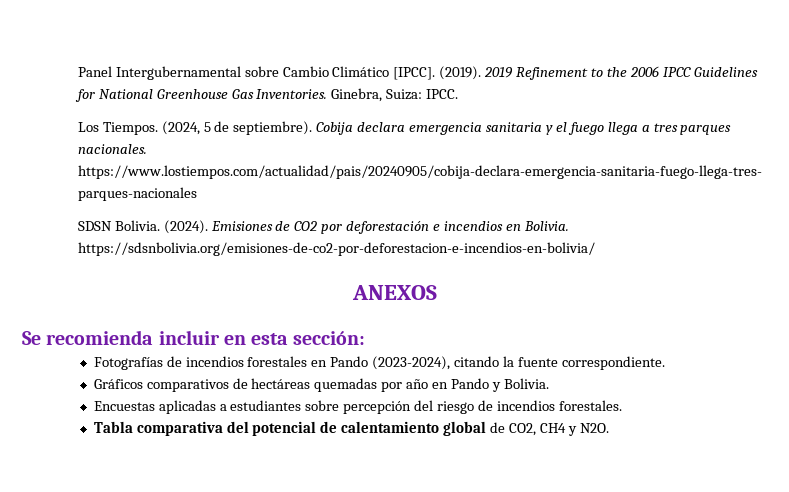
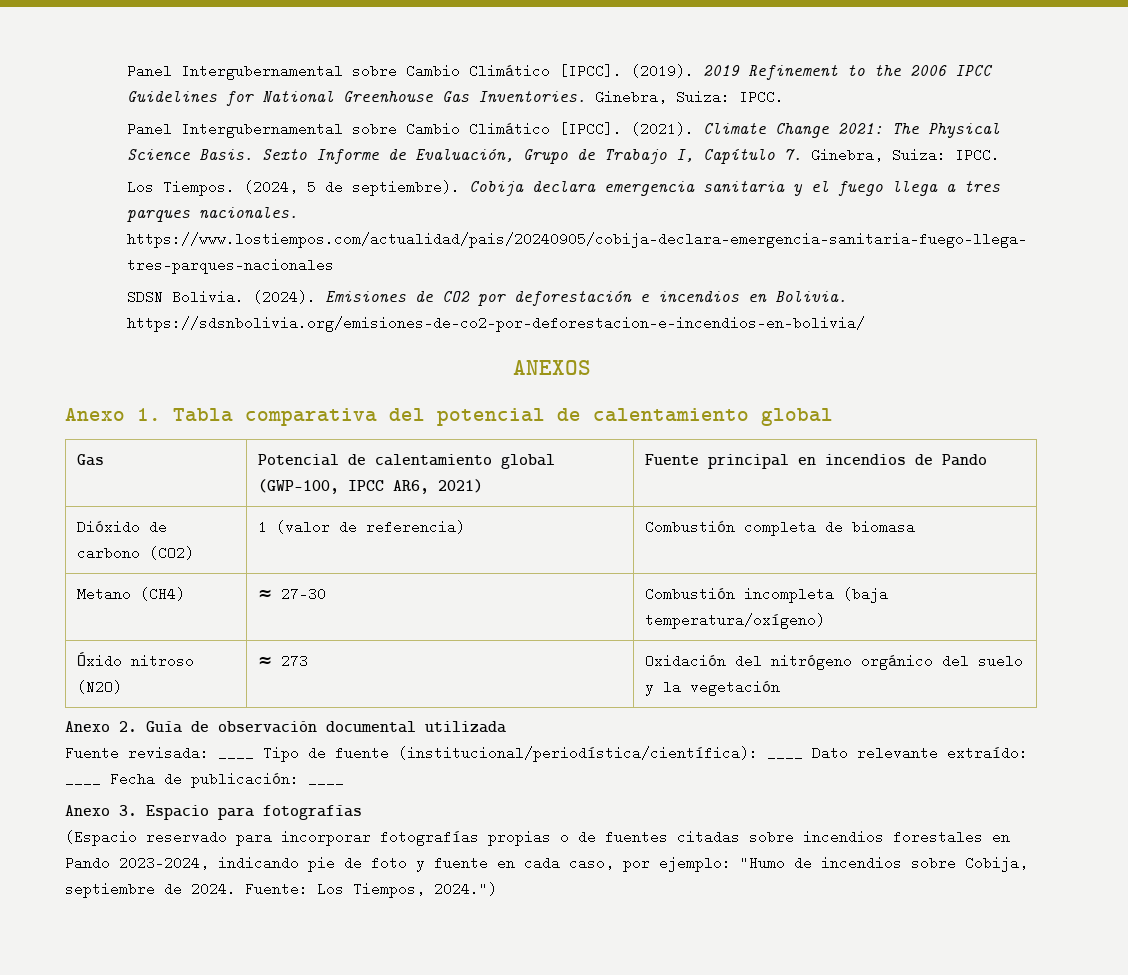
(459, 94) none -> [126,122,1000,138] [126,148,1000,164] // Panel Intergubernamental sobre Cambio Climático [IPCC]. (2021). Climate Change 2021: The Physical Science Basis. Sexto Informe de Evaluación, Grupo de Trabajo I, Capítulo 7. Ginebra, Suiza: IPCC.
[22,330,366,345] [93,356,665,370] [93,378,549,392] [93,400,622,414] Se recomienda incluir en esta sección: // Fotografías de incendios forestales en Pando (2023-2024), citando la fuente correspondiente. // Gráficos comparativos de hectáreas quemadas por año en Pando y Bolivia. // Encuestas aplicadas a estudiantes sobre percepción del riesgo de incendios forestales. // -> [65,408,161,421] Anexo 1.
[490,422,609,436] de CO2, CH4 y N2O. -> [77,454,105,466] [258,454,556,469] [258,479,484,494] [645,454,988,469] [77,520,168,534] [77,546,195,560] [258,520,466,534] [645,520,916,536] [77,587,186,601] [258,587,327,601] [645,587,889,603] [645,613,826,629] [77,652,195,668] [77,680,123,694] [258,654,309,668] [645,654,1024,670] [645,680,781,696] [65,721,506,733] [65,746,1028,762] [65,772,344,788] [65,805,362,820] [65,830,1010,846] [65,856,1028,872] [65,882,497,898] // Gas | Potencial de calentamiento global (GWP-100, IPCC AR6, 2021) | Fuente principal en incendios de Pando // Dióxido de carbono (CO2) | 1 (valor de referencia) | Combustión completa de biomasa // Metano (CH4) | ≈ 27-30 | Combustión incompleta (baja temperatura/oxígeno) // Óxido nitroso (N2O) | ≈ 273 | Oxidación del nitrógeno orgánico del suelo y la vegetación // Anexo 2. Guía de observación documental utilizada // Fuente revisada: ____ Tipo de fuente (institucional/periodística/científica): ____ Dato relevante extraído: ____ Fecha de publicación: ____ // Anexo 3. Espacio para fotografías // (Espacio reservado para incorporar fotografías propias o de fuentes citadas sobre incendios forestales en Pando 2023-2024, indicando pie de foto y fuente en cada caso, por ejemplo: "Humo de incendios sobre Cobija, septiembre de 2024. Fuente: Los Tiempos, 2024.")

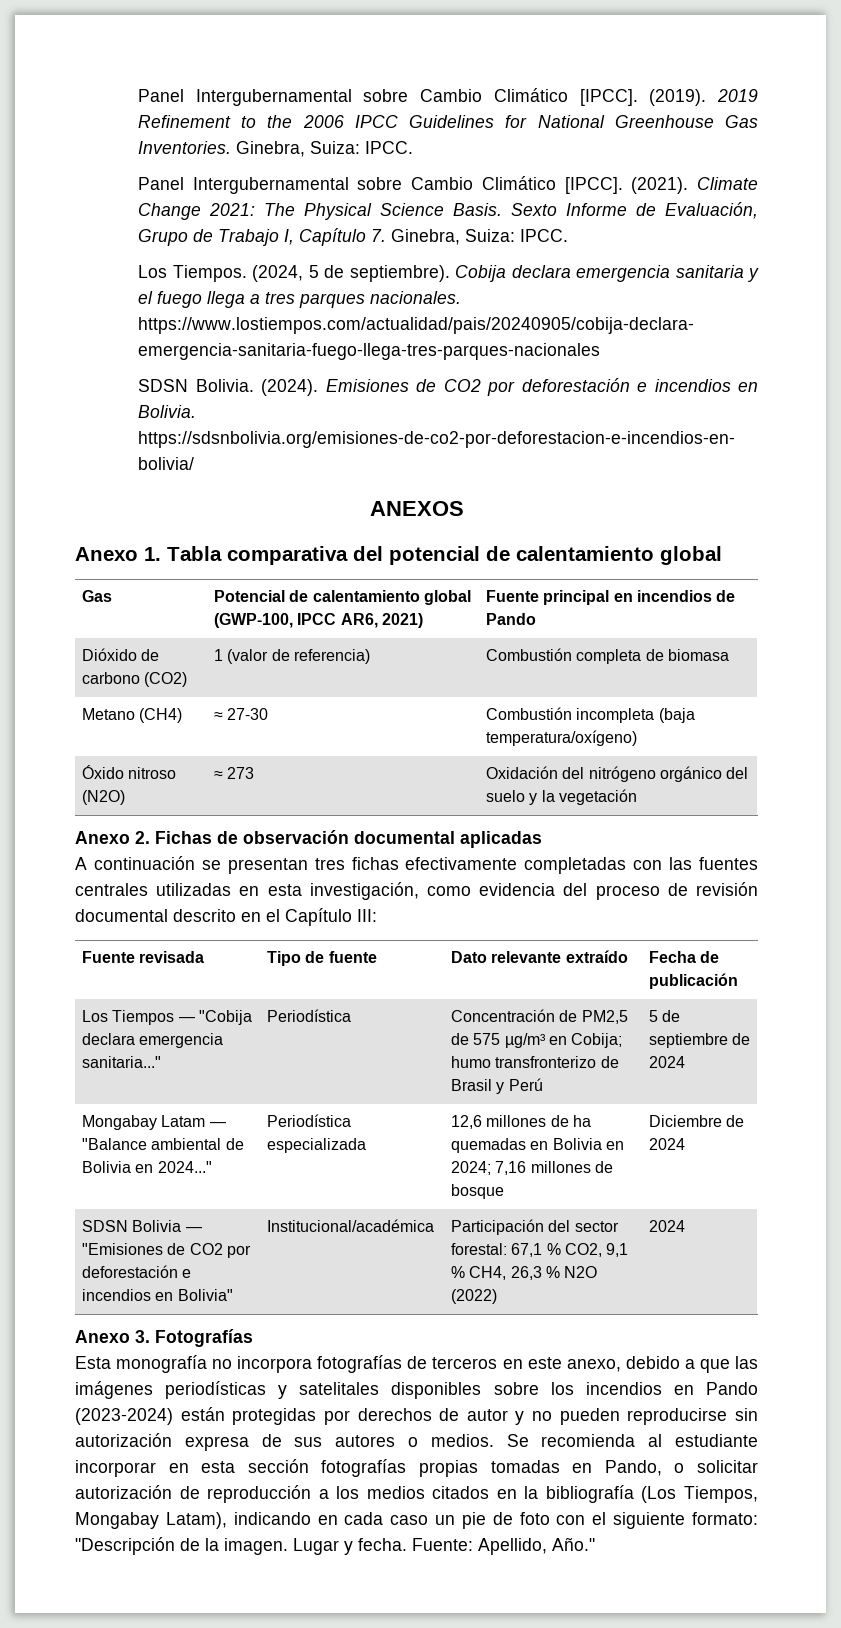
[146,721,182,733] Guía -> [155,831,212,844] Fichas
[425,721,506,733] [65,746,1028,762] [65,772,344,788] [65,805,362,820] [65,830,1010,846] [65,856,1028,872] [65,882,497,898] utilizada // Fuente revisada: ____ Tipo de fuente (institucional/periodística/científica): ____ Dato relevante extraído: ____ Fecha de publicación: ____ // Anexo 3. Espacio para fotografías // (Espacio reservado para incorporar fotografías propias o de fuentes citadas sobre incendios forestales en Pando 2023-2024, indicando pie de foto y fuente en cada caso, por ejemplo: "Humo de incendios sobre Cobija, septiembre de 2024. Fuente: Los Tiempos, 2024.") -> [460,831,542,848] [75,856,758,874] [75,882,758,900] [75,908,377,926] [82,951,205,963] [267,951,377,966] [451,950,628,963] [649,951,720,963] [649,973,739,989] [82,1010,252,1025] [82,1033,224,1048] [82,1056,162,1068] [267,1009,352,1022] [451,1009,628,1024] [451,1033,623,1048] [451,1056,619,1068] [451,1078,543,1094] [649,1010,681,1022] [649,1033,751,1048] [649,1056,686,1068] [82,1115,226,1130] [82,1138,244,1150] [82,1161,212,1173] [267,1114,352,1127] [267,1138,367,1153] [451,1115,591,1129] [451,1138,624,1153] [451,1161,613,1175] [451,1184,505,1199] [649,1115,745,1127] [649,1138,686,1150] [82,1220,202,1232] [82,1243,251,1258] [82,1265,192,1278] [82,1289,233,1301] [267,1219,435,1232] [451,1219,619,1235] [451,1243,629,1257] [451,1266,598,1280] [451,1289,498,1304] [649,1220,686,1232] [75,1329,253,1347] [75,1355,759,1373] [75,1381,758,1399] [75,1407,758,1425] [75,1433,758,1451] [75,1459,759,1477] [75,1485,758,1503] [75,1512,759,1529] [75,1537,595,1555] aplicadas // A continuación se presentan tres fichas efectivamente completadas con las fuentes centrales utilizadas en esta investigación, como evidencia del proceso de revisión documental descrito en el Capítulo III: // Fuente revisada | Tipo de fuente | Dato relevante extraído | Fecha de publicación // Los Tiempos — "Cobija declara emergencia sanitaria..." | Periodística | Concentración de PM2,5 de 575 µg/m³ en Cobija; humo transfronterizo de Brasil y Perú | 5 de septiembre de 2024 // Mongabay Latam — "Balance ambiental de Bolivia en 2024..." | Periodística especializada | 12,6 millones de ha quemadas en Bolivia en 2024; 7,16 millones de bosque | Diciembre de 2024 // SDSN Bolivia — "Emisiones de CO2 por deforestación e incendios en Bolivia" | Institucional/académica | Participación del sector forestal: 67,1 % CO2, 9,1 % CH4, 26,3 % N2O (2022) | 2024 // Anexo 3. Fotografías // Esta monografía no incorpora fotografías de terceros en este anexo, debido a que las imágenes periodísticas y satelitales disponibles sobre los incendios en Pando (2023-2024) están protegidas por derechos de autor y no pueden reproducirse sin autorización expresa de sus autores o medios. Se recomienda al estudiante incorporar en esta sección fotografías propias tomadas en Pando, o solicitar autorización de reproducción a los medios citados en la bibliografía (Los Tiempos, Mongabay Latam), indicando en cada caso un pie de foto con el siguiente formato: "Descripción de la imagen. Lugar y fecha. Fuente: Apellido, Año."

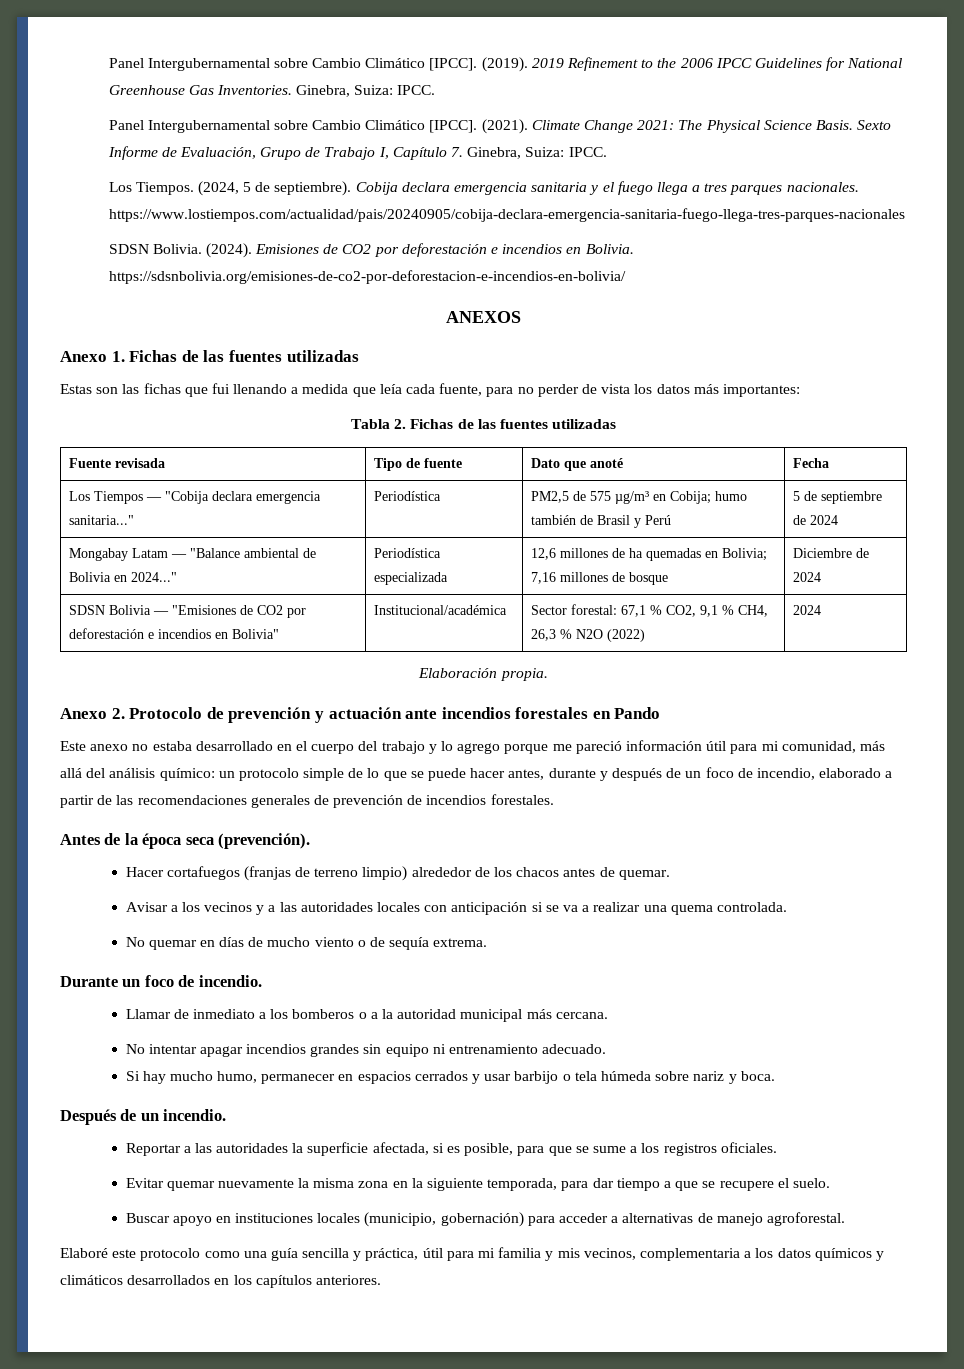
[167,546,722,565] [82,590,113,602] [214,590,471,605] [214,613,423,628] [486,590,736,605] [486,613,537,625] [82,648,160,661] [82,672,188,687] [214,649,370,664] [486,648,729,664] [82,708,183,723] [214,708,269,720] [486,707,695,723] [486,730,638,746] [82,765,177,779] [82,790,126,805] [214,767,255,779] [486,766,749,782] [486,789,637,805] [75,830,542,848] [75,856,758,874] [75,882,758,900] [75,908,377,926] Tabla comparativa del potencial de calentamiento global // Gas | Potencial de calentamiento global (GWP-100, IPCC AR6, 2021) | Fuente principal en incendios de Pando // Dióxido de carbono (CO2) | 1 (valor de referencia) | Combustión completa de biomasa // Metano (CH4) | ≈ 27-30 | Combustión incompleta (baja temperatura/oxígeno) // Óxido nitroso (N2O) | ≈ 273 | Oxidación del nitrógeno orgánico del suelo y la vegetación // Anexo 2. Fichas de observación documental aplicadas // A continuación se presentan tres fichas efectivamente completadas con las fuentes centrales utilizadas en esta investigación, como evidencia del proceso de revisión documental descrito en el Capítulo III: -> [129,350,359,362] [60,383,800,397] [350,419,617,429] Fichas de las fuentes utilizadas // Estas son las fichas que fui llenando a medida que leía cada fuente, para no perder de vista los datos más importantes: // Tabla 2. Fichas de las fuentes utilizadas
[491,950,628,963] relevante extraído -> [563,458,623,471] que anoté
[700,951,720,963] [649,973,739,989] de publicación -> (829, 463) none
[451,1009,578,1022] Concentración de -> (441, 496) none
[495,1056,597,1068] transfronterizo -> [530,515,576,525] también
[552,1138,624,1150] [451,1161,492,1175] Bolivia en 2024; -> [721,548,767,561] Bolivia;
[451,1219,619,1235] Participación del sector -> [530,605,567,615] Sector
[75,1329,253,1347] [75,1355,759,1373] [75,1381,758,1399] [75,1407,758,1425] [75,1433,758,1451] [75,1459,759,1477] [75,1485,758,1503] [75,1512,759,1529] [75,1537,595,1555] // Anexo 3. Fotografías // Esta monografía no incorpora fotografías de terceros en este anexo, debido a que las imágenes periodísticas y satelitales disponibles sobre los incendios en Pando (2023-2024) están protegidas por derechos de autor y no pueden reproducirse sin autorización expresa de sus autores o medios. Se recomienda al estudiante incorporar en esta sección fotografías propias tomadas en Pando, o solicitar autorización de reproducción a los medios citados en la bibliografía (Los Tiempos, Mongabay Latam), indicando en cada caso un pie de foto con el siguiente formato: "Descripción de la imagen. Lugar y fecha. Fuente: Apellido, Año." -> [418,668,548,681] [60,707,661,723] [60,740,885,754] [60,767,893,781] [60,794,554,808] [60,833,311,849] [125,866,670,881] [125,902,787,915] [125,937,488,950] [60,975,262,987] [125,1009,608,1022] [125,1044,607,1057] [125,1071,775,1084] [60,1109,227,1125] [125,1142,777,1156] [125,1178,830,1191] [125,1212,845,1227] [60,1247,884,1261] [60,1275,381,1288] // Elaboración propia. // Anexo 2. Protocolo de prevención y actuación ante incendios forestales en Pando // Este anexo no estaba desarrollado en el cuerpo del trabajo y lo agrego porque me pareció información útil para mi comunidad, más allá del análisis químico: un protocolo simple de lo que se puede hacer antes, durante y después de un foco de incendio, elaborado a partir de las recomendaciones generales de prevención de incendios forestales. // Antes de la época seca (prevención). // Hacer cortafuegos (franjas de terreno limpio) alrededor de los chacos antes de quemar. // Avisar a los vecinos y a las autoridades locales con anticipación si se va a realizar una quema controlada. // No quemar en días de mucho viento o de sequía extrema. // Durante un foco de incendio. // Llamar de inmediato a los bomberos o a la autoridad municipal más cercana. // No intentar apagar incendios grandes sin equipo ni entrenamiento adecuado. // Si hay mucho humo, permanecer en espacios cerrados y usar barbijo o tela húmeda sobre nariz y boca. // Después de un incendio. // Reportar a las autoridades la superficie afectada, si es posible, para que se sume a los registros oficiales. // Evitar quemar nuevamente la misma zona en la siguiente temporada, para dar tiempo a que se recupere el suelo. // Buscar apoyo en instituciones locales (municipio, gobernación) para acceder a alternativas de manejo agroforestal. // Elaboré este protocolo como una guía sencilla y práctica, útil para mi familia y mis vecinos, complementaria a los datos químicos y climáticos desarrollados en los capítulos anteriores.

